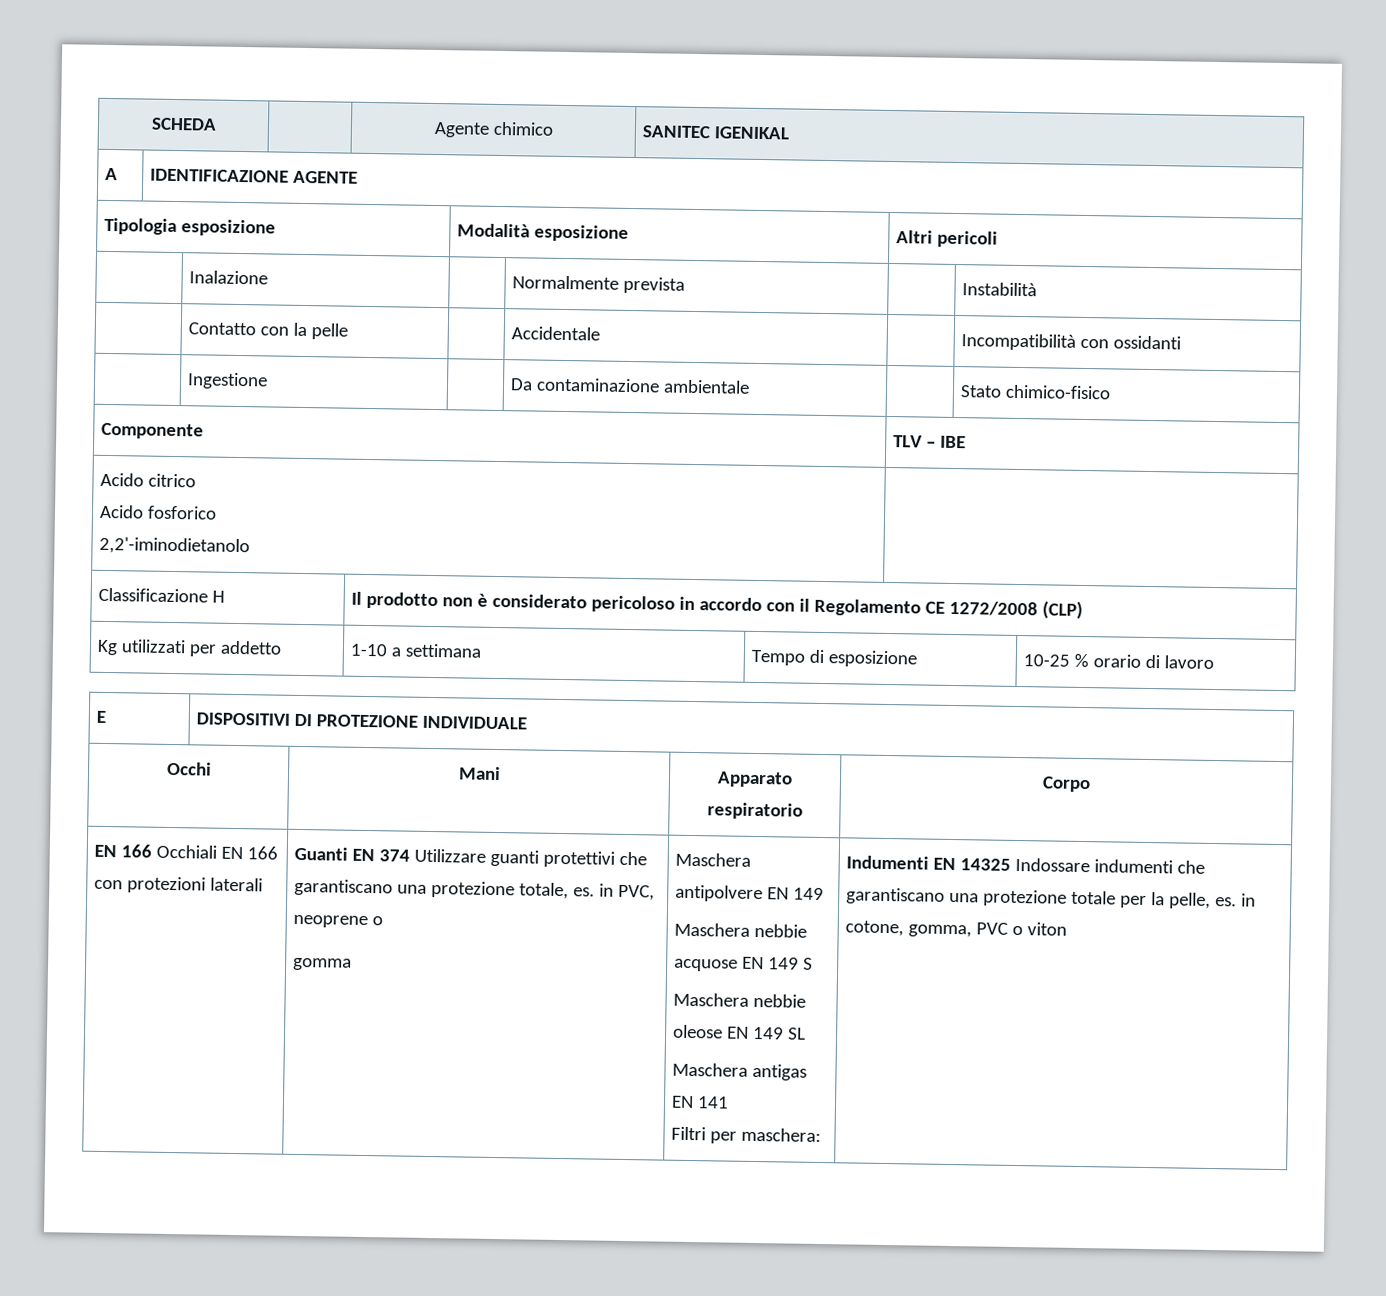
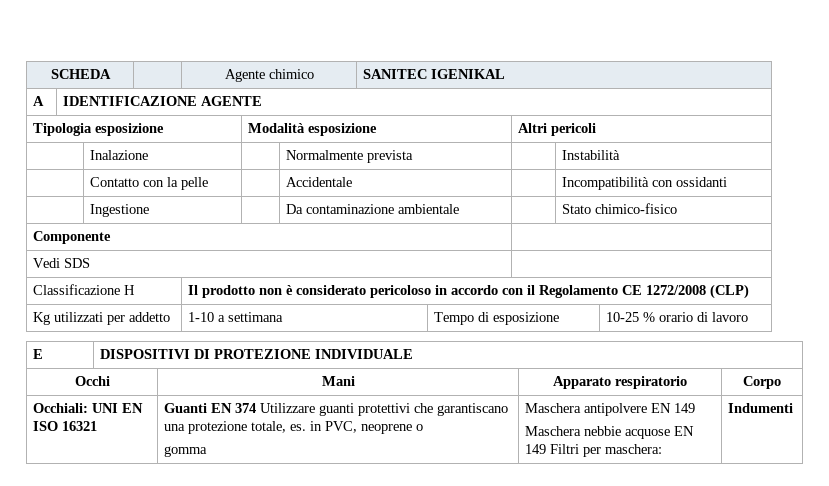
[893,435,967,449] [100,472,197,488] [99,504,218,520] [99,536,251,556] TLV – IBE // Acido citrico // Acido fosforico // 2,2'-iminodietanolo -> [33,258,91,268] // Vedi SDS
[94,844,279,860] [94,876,264,894] EN 166 Occhiali EN 166 con protezioni laterali -> [33,403,144,413] [33,421,98,431] Occhiali: UNI EN ISO 16321
[803,957,814,970] [673,992,807,1008] [673,1024,807,1040] [672,1062,808,1081] [671,1095,730,1109] [671,1126,822,1144] [846,855,1206,874] [846,887,1257,909] [845,920,1068,938] S // Maschera nebbie oleose EN 149 SL // Maschera antigas EN 141 // Filtri per maschera: | Indumenti EN 14325 Indossare indumenti che garantiscano una protezione totale per la pelle, es. in cotone, gomma, PVC o viton -> [550,444,663,457] [728,403,794,413] Filtri per maschera: | Indumenti

